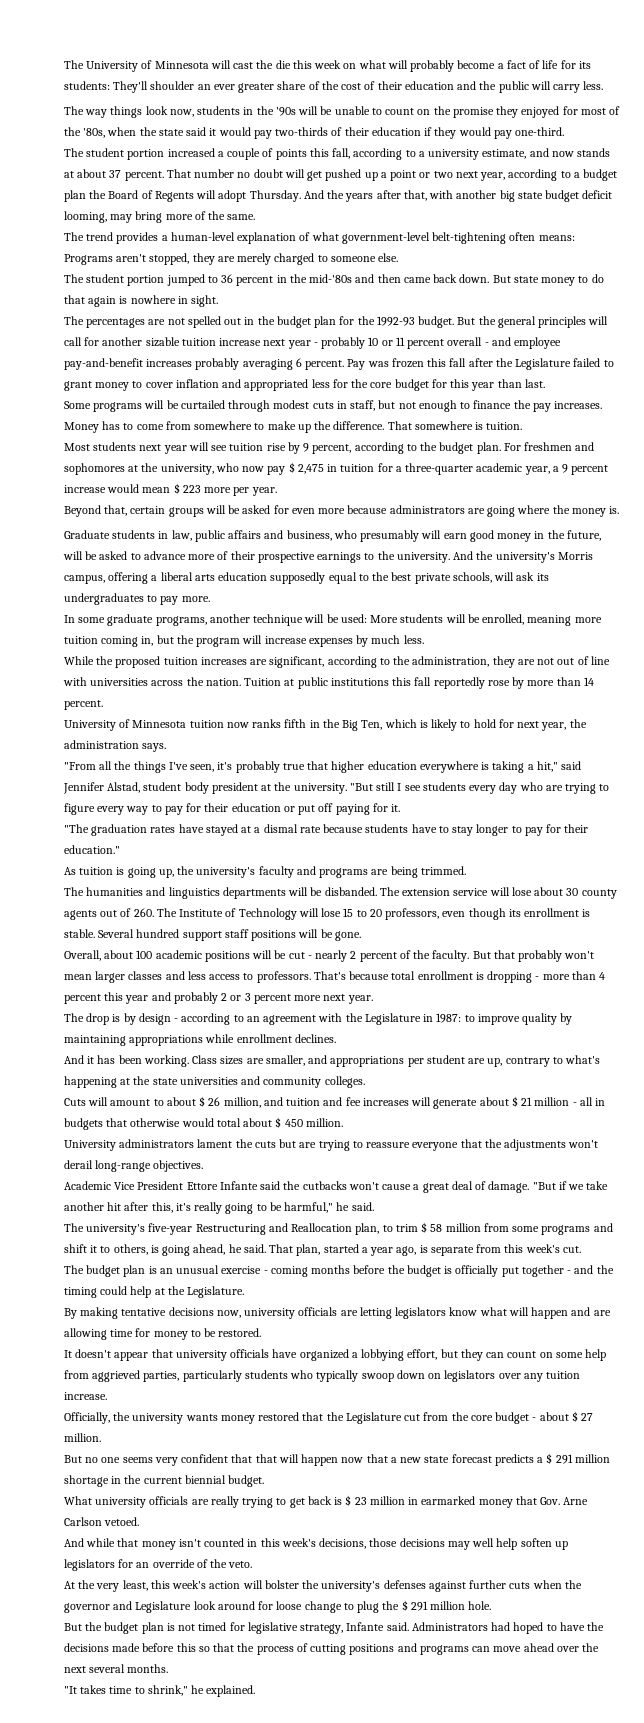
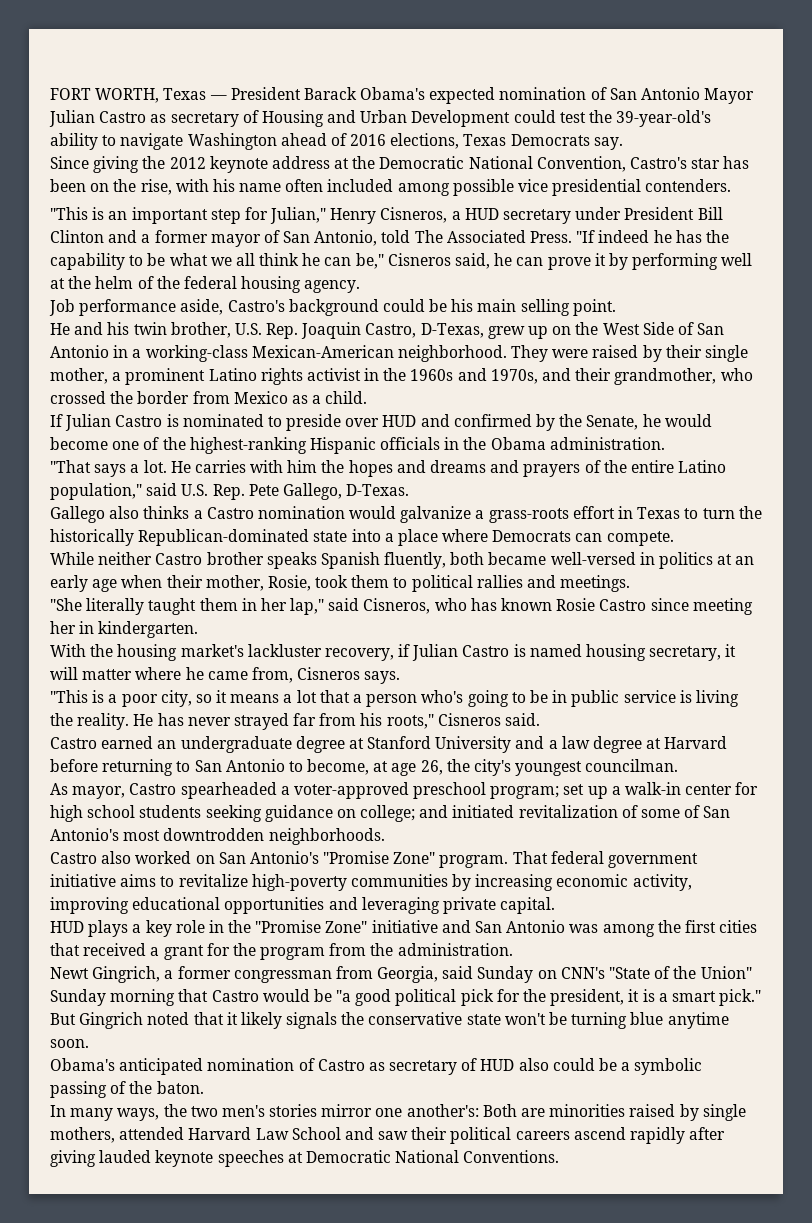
[64,60,591,72] [64,81,604,93] [64,106,621,118] [64,127,565,139] [64,148,611,160] [64,169,618,181] [64,190,613,202] [64,211,256,223] [64,232,575,244] [64,253,399,265] [64,274,604,286] [64,295,219,307] [64,316,609,328] [64,337,562,349] [64,358,614,370] [64,379,545,391] [64,400,603,412] [64,421,523,433] [64,442,595,454] [64,462,609,475] [64,483,277,496] [64,505,620,517] [64,530,601,542] [63,551,593,563] [64,572,549,584] [64,593,210,605] [64,614,602,626] [64,635,424,647] [64,656,610,668] [63,677,594,689] [64,700,103,710] [64,719,587,731] [64,740,167,752] [64,761,582,773] [63,782,610,794] [64,803,401,815] [64,824,589,836] [64,845,120,854] [64,866,466,878] [64,887,617,899] [64,908,591,920] [64,929,361,941] [64,950,595,962] [64,971,606,983] [64,992,373,1004] [64,1013,573,1025] [64,1034,336,1046] [64,1055,601,1067] [64,1076,365,1088] [64,1096,606,1109] [64,1117,343,1130] [64,1139,599,1151] [64,1160,204,1172] [64,1181,609,1193] [64,1202,374,1214] [64,1222,613,1235] [64,1244,581,1256] [64,1265,614,1277] [64,1286,245,1298] [64,1307,611,1319] [64,1328,262,1340] [64,1349,607,1361] [64,1370,581,1382] [64,1392,107,1400] [64,1411,594,1424] [64,1433,101,1442] [64,1453,610,1466] [64,1475,265,1487] [64,1495,589,1508] [64,1517,140,1526] [64,1538,568,1550] [64,1559,253,1571] [64,1580,582,1592] [64,1600,492,1613] [64,1622,605,1634] [64,1643,600,1655] [64,1664,169,1673] [64,1685,256,1697] The University of Minnesota will cast the die this week on what will probably become a fact of life for its students: They'll shoulder an ever greater share of the cost of their education and the public will carry less. // The way things look now, students in the '90s will be unable to count on the promise they enjoyed for most of the '80s, when the state said it would pay two-thirds of their education if they would pay one-third. // The student portion increased a couple of points this fall, according to a university estimate, and now stands at about 37 percent. That number no doubt will get pushed up a point or two next year, according to a budget plan the Board of Regents will adopt Thursday. And the years after that, with another big state budget deficit looming, may bring more of the same. // The trend provides a human-level explanation of what government-level belt-tightening often means: Programs aren't stopped, they are merely charged to someone else. // The student portion jumped to 36 percent in the mid-'80s and then came back down. But state money to do that again is nowhere in sight. // The percentages are not spelled out in the budget plan for the 1992-93 budget. But the general principles will call for another sizable tuition increase next year - probably 10 or 11 percent overall - and employee pay-and-benefit increases probably averaging 6 percent. Pay was frozen this fall after the Legislature failed to grant money to cover inflation and appropriated less for the core budget for this year than last. // Some programs will be curtailed through modest cuts in staff, but not enough to finance the pay increases. Money has to come from somewhere to make up the difference. That somewhere is tuition. // Most students next year will see tuition rise by 9 percent, according to the budget plan. For freshmen and sophomores at the university, who now pay $ 2,475 in tuition for a three-quarter academic year, a 9 percent increase would mean $ 223 more per year. // Beyond that, certain groups will be asked for even more because administrators are going where the money is. // Graduate students in law, public affairs and business, who presumably will earn good money in the future, will be asked to advance more of their prospective earnings to the university. And the university's Morris campus, offering a liberal arts education supposedly equal to the best private schools, will ask its undergraduates to pay more. // In some graduate programs, another technique will be used: More students will be enrolled, meaning more tuition coming in, but the program will increase expenses by much less. // While the proposed tuition increases are significant, according to the administration, they are not out of line with universities across the nation. Tuition at public institutions this fall reportedly rose by more than 14 percent. // University of Minnesota tuition now ranks fifth in the Big Ten, which is likely to hold for next year, the administration says. // "From all the things I've seen, it's probably true that higher education everywhere is taking a hit," said Jennifer Alstad, student body president at the university. "But still I see students every day who are trying to figure every way to pay for their education or put off paying for it. // "The graduation rates have stayed at a dismal rate because students have to stay longer to pay for their education." // As tuition is going up, the university's faculty and programs are being trimmed. // The humanities and linguistics departments will be disbanded. The extension service will lose about 30 county agents out of 260. The Institute of Technology will lose 15 to 20 professors, even though its enrollment is stable. Several hundred support staff positions will be gone. // Overall, about 100 academic positions will be cut - nearly 2 percent of the faculty. But that probably won't mean larger classes and less access to professors. That's because total enrollment is dropping - more than 4 percent this year and probably 2 or 3 percent more next year. // The drop is by design - according to an agreement with the Legislature in 1987: to improve quality by maintaining appropriations while enrollment declines. // And it has been working. Class sizes are smaller, and appropriations per student are up, contrary to what's happening at the state universities and community colleges. // Cuts will amount to about $ 26 million, and tuition and fee increases will generate about $ 21 million - all in budgets that otherwise would total about $ 450 million. // University administrators lament the cuts but are trying to reassure everyone that the adjustments won't derail long-range objectives. // Academic Vice President Ettore Infante said the cutbacks won't cause a great deal of damage. "But if we take another hit after this, it's really going to be harmful," he said. // The university's five-year Restructuring and Reallocation plan, to trim $ 58 million from some programs and shift it to others, is going ahead, he said. That plan, started a year ago, is separate from this week's cut. // The budget plan is an unusual exercise - coming months before the budget is officially put together - and the timing could help at the Legislature. // By making tentative decisions now, university officials are letting legislators know what will happen and are allowing time for money to be restored. // It doesn't appear that university officials have organized a lobbying effort, but they can count on some help from aggrieved parties, particularly students who typically swoop down on legislators over any tuition increase. // Officially, the university wants money restored that the Legislature cut from the core budget - about $ 27 million. // But no one seems very confident that that will happen now that a new state forecast predicts a $ 291 million shortage in the current biennial budget. // What university officials are really trying to get back is $ 23 million in earmarked money that Gov. Arne Carlson vetoed. // And while that money isn't counted in this week's decisions, those decisions may well help soften up legislators for an override of the veto. // At the very least, this week's action will bolster the university's defenses against further cuts when the governor and Legislature look around for loose change to plug the $ 291 million hole. // But the budget plan is not timed for legislative strategy, Infante said. Administrators had hoped to have the decisions made before this so that the process of cutting positions and programs can move ahead over the next several months. // "It takes time to shrink," he explained. -> [50,87,755,104] [49,110,712,127] [50,133,623,150] [50,156,750,173] [50,179,732,196] [50,207,723,224] [50,230,729,247] [50,253,753,270] [50,276,361,293] [49,299,616,316] [50,322,725,339] [50,345,749,362] [50,368,753,385] [50,391,368,404] [50,414,712,431] [50,437,665,454] [50,460,727,477] [50,483,410,500] [50,506,762,523] [50,529,674,546] [50,552,755,569] [50,575,631,592] [50,598,753,615] [50,621,199,638] [50,644,737,661] [50,667,401,684] [50,690,739,707] [50,713,541,730] [50,736,728,753] [50,759,679,776] [50,782,759,799] [50,805,731,822] [50,828,385,845] [50,851,699,868] [50,874,692,891] [50,897,556,914] [50,920,758,937] [50,943,513,960] [50,966,752,983] [50,989,762,1006] [50,1012,729,1029] [50,1039,89,1048] [50,1058,703,1075] [50,1081,204,1098] [50,1104,746,1121] [50,1127,726,1144] [50,1150,560,1167] FORT WORTH, Texas — President Barack Obama's expected nomination of San Antonio Mayor Julian Castro as secretary of Housing and Urban Development could test the 39-year-old's ability to navigate Washington ahead of 2016 elections, Texas Democrats say. // Since giving the 2012 keynote address at the Democratic National Convention, Castro's star has been on the rise, with his name often included among possible vice presidential contenders. // "This is an important step for Julian," Henry Cisneros, a HUD secretary under President Bill Clinton and a former mayor of San Antonio, told The Associated Press. "If indeed he has the capability to be what we all think he can be," Cisneros said, he can prove it by performing well at the helm of the federal housing agency. // Job performance aside, Castro's background could be his main selling point. // He and his twin brother, U.S. Rep. Joaquin Castro, D-Texas, grew up on the West Side of San Antonio in a working-class Mexican-American neighborhood. They were raised by their single mother, a prominent Latino rights activist in the 1960s and 1970s, and their grandmother, who crossed the border from Mexico as a child. // If Julian Castro is nominated to preside over HUD and confirmed by the Senate, he would become one of the highest-ranking Hispanic officials in the Obama administration. // "That says a lot. He carries with him the hopes and dreams and prayers of the entire Latino population," said U.S. Rep. Pete Gallego, D-Texas. // Gallego also thinks a Castro nomination would galvanize a grass-roots effort in Texas to turn the historically Republican-dominated state into a place where Democrats can compete. // While neither Castro brother speaks Spanish fluently, both became well-versed in politics at an early age when their mother, Rosie, took them to political rallies and meetings. // "She literally taught them in her lap," said Cisneros, who has known Rosie Castro since meeting her in kindergarten. // With the housing market's lackluster recovery, if Julian Castro is named housing secretary, it will matter where he came from, Cisneros says. // "This is a poor city, so it means a lot that a person who's going to be in public service is living the reality. He has never strayed far from his roots," Cisneros said. // Castro earned an undergraduate degree at Stanford University and a law degree at Harvard before returning to San Antonio to become, at age 26, the city's youngest councilman. // As mayor, Castro spearheaded a voter-approved preschool program; set up a walk-in center for high school students seeking guidance on college; and initiated revitalization of some of San Antonio's most downtrodden neighborhoods. // Castro also worked on San Antonio's "Promise Zone" program. That federal government initiative aims to revitalize high-poverty communities by increasing economic activity, improving educational opportunities and leveraging private capital. // HUD plays a key role in the "Promise Zone" initiative and San Antonio was among the first cities that received a grant for the program from the administration. // Newt Gingrich, a former congressman from Georgia, said Sunday on CNN's "State of the Union" Sunday morning that Castro would be "a good political pick for the president, it is a smart pick." But Gingrich noted that it likely signals the conservative state won't be turning blue anytime soon. // Obama's anticipated nomination of Castro as secretary of HUD also could be a symbolic passing of the baton. // In many ways, the two men's stories mirror one another's: Both are minorities raised by single mothers, attended Harvard Law School and saw their political careers ascend rapidly after giving lauded keynote speeches at Democratic National Conventions.

